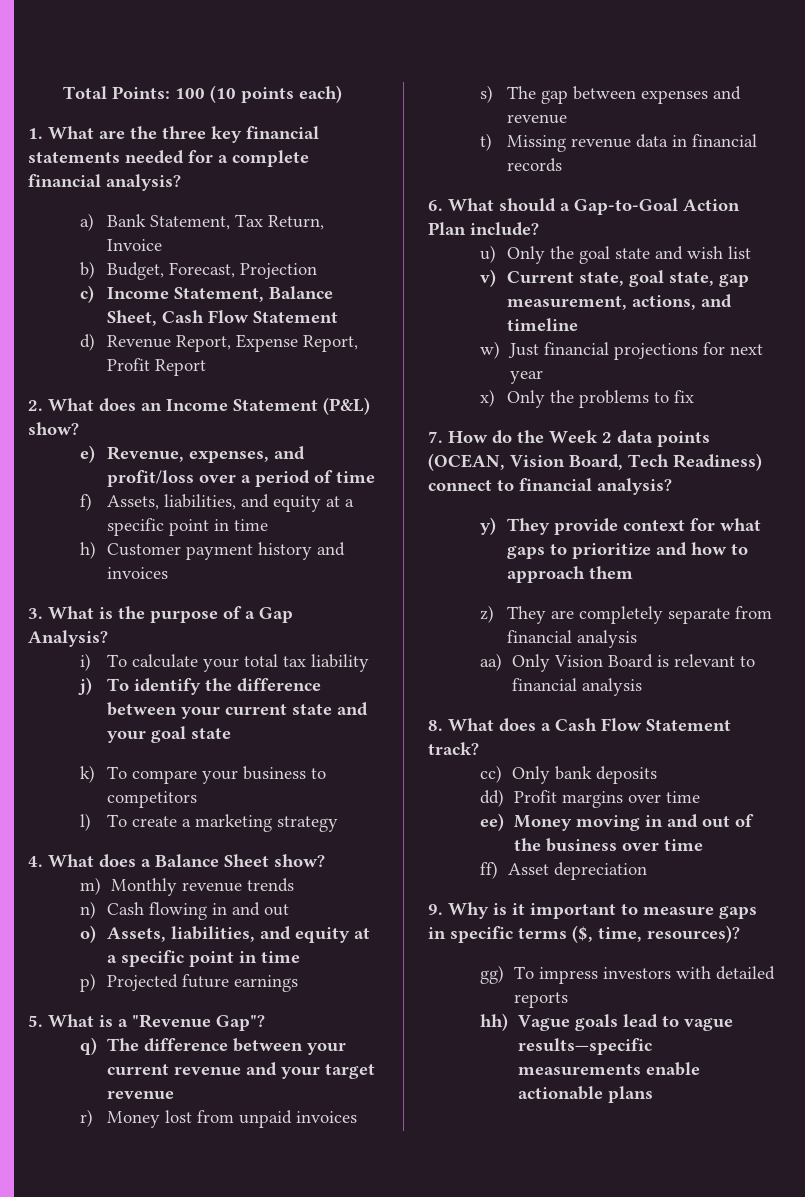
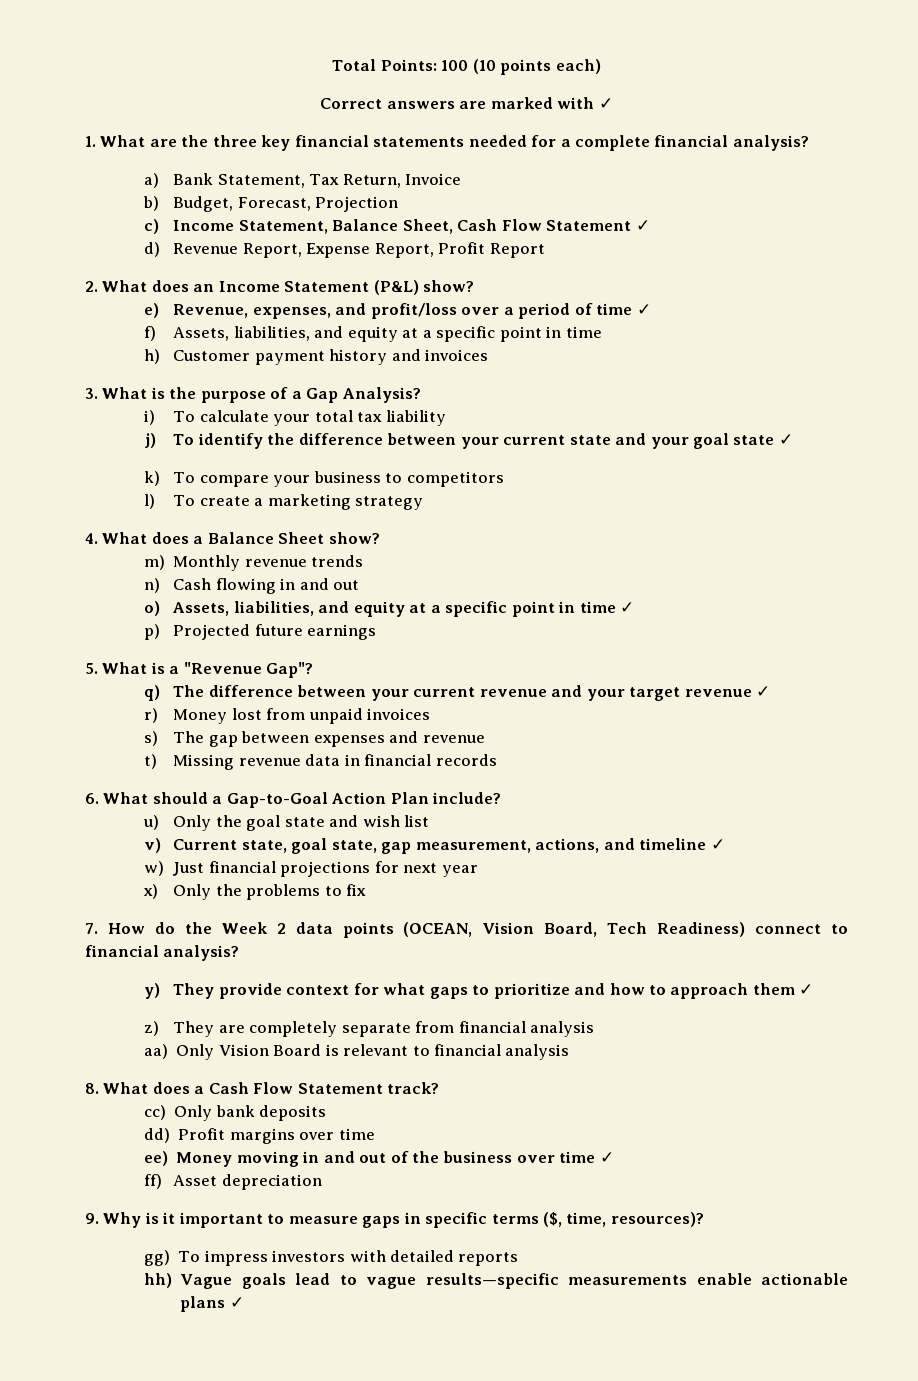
(342, 94) none -> [320,97,613,109] // Correct answers are marked with ✓
(338, 317) none -> [635,220,650,231] ✓
(375, 477) none -> [636,304,651,315] ✓
(231, 733) none -> [778,434,793,445] ✓
(300, 957) none -> [620,602,635,613] ✓
(174, 1095) none -> [756,686,771,697] ✓
(578, 324) none -> [710,839,725,850] ✓
(633, 572) none -> [799,984,814,995] ✓
(703, 845) none -> [599,1152,614,1163] ✓
(653, 1094) none -> [229,1297,244,1308] ✓

